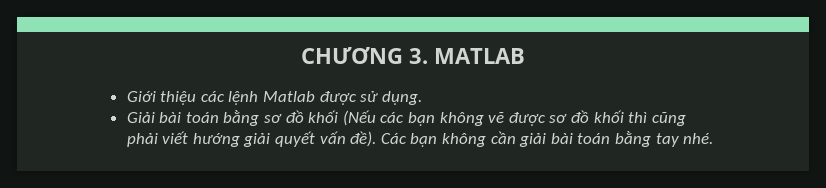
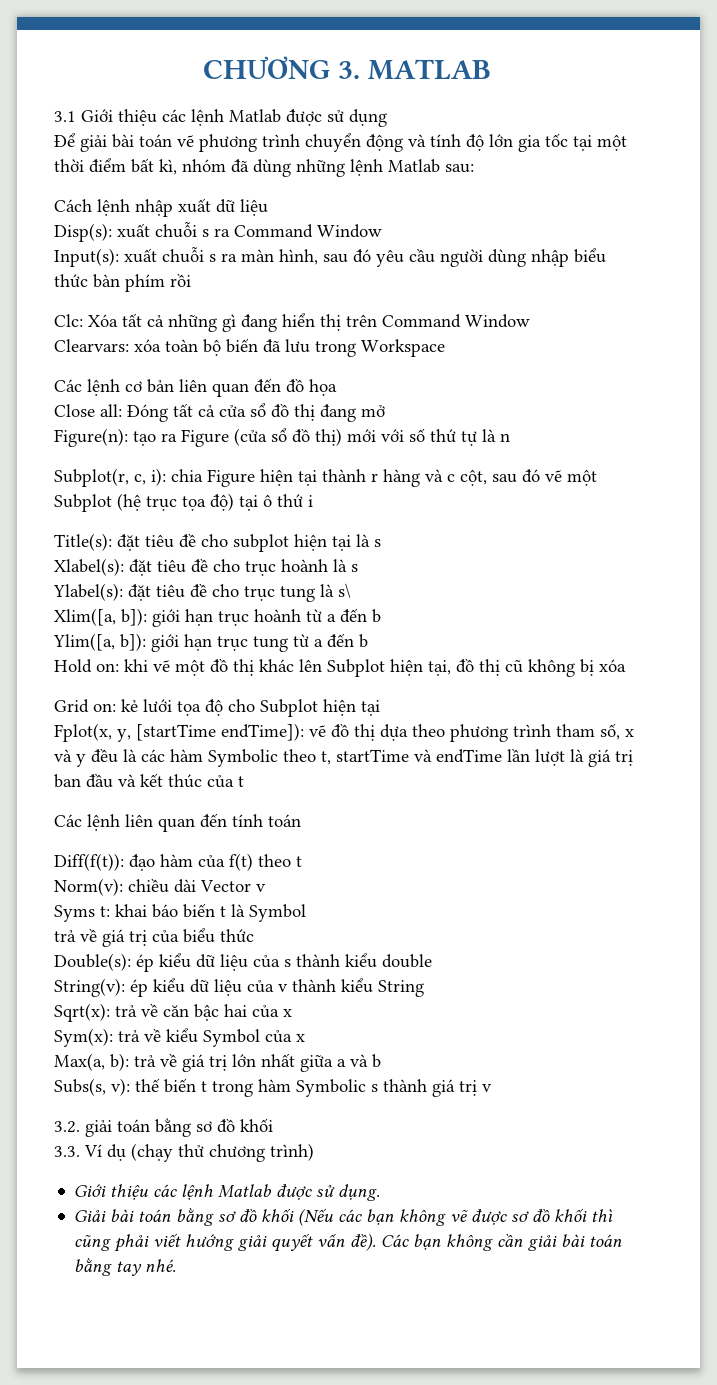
(526, 56) none -> [54,109,387,127] [54,133,627,152] [54,158,474,177] [54,198,268,217] [54,222,382,242] [54,247,606,267] [54,273,191,292] [54,313,530,332] [54,338,445,357] [54,378,337,397] [54,403,385,422] [54,428,510,447] [54,468,597,487] [54,493,313,512] [54,533,381,552] [54,558,358,576] [53,583,351,602] [54,608,381,627] [53,633,368,652] [54,658,626,677] [54,699,380,717] [54,723,634,742] [54,748,633,767] [54,773,244,788] [54,813,301,832] [54,853,302,871] [54,878,266,896] [54,903,306,922] [54,928,254,947] [54,953,432,972] [54,978,424,997] [54,1003,292,1022] [54,1028,305,1047] [54,1053,381,1072] [54,1078,492,1097] [54,1118,273,1137] [54,1143,314,1162] // 3.1 Giới thiệu các lệnh Matlab được sử dụng // Để giải bài toán vẽ phương trình chuyển động và tính độ lớn gia tốc tại một thời điểm bất kì, nhóm đã dùng những lệnh Matlab sau: // Cách lệnh nhập xuất dữ liệu // Disp(s): xuất chuỗi s ra Command Window // Input(s): xuất chuỗi s ra màn hình, sau đó yêu cầu người dùng nhập biểu thức bàn phím rồi // Clc: Xóa tất cả những gì đang hiển thị trên Command Window // Clearvars: xóa toàn bộ biến đã lưu trong Workspace // Các lệnh cơ bản liên quan đến đồ họa // Close all: Đóng tất cả cửa sổ đồ thị đang mở // Figure(n): tạo ra Figure (cửa sổ đồ thị) mới với số thứ tự là n // Subplot(r, c, i): chia Figure hiện tại thành r hàng và c cột, sau đó vẽ một Subplot (hệ trục tọa độ) tại ô thứ i // Title(s): đặt tiêu đề cho subplot hiện tại là s // Xlabel(s): đặt tiêu đề cho trục hoành là s // Ylabel(s): đặt tiêu đề cho trục tung là s\ // Xlim([a, b]): giới hạn trục hoành từ a đến b // Ylim([a, b]): giới hạn trục tung từ a đến b // Hold on: khi vẽ một đồ thị khác lên Subplot hiện tại, đồ thị cũ không bị xóa // Grid on: kẻ lưới tọa độ cho Subplot hiện tại // Fplot(x, y, [startTime endTime]): vẽ đồ thị dựa theo phương trình tham số, x và y đều là các hàm Symbolic theo t, startTime và endTime lần lượt là giá trị ban đầu và kết thúc của t // Các lệnh liên quan đến tính toán // Diff(f(t)): đạo hàm của f(t) theo t // Norm(v): chiều dài Vector v // Syms t: khai báo biến t là Symbol // trả về giá trị của biểu thức // Double(s): ép kiểu dữ liệu của s thành kiểu double // String(v): ép kiểu dữ liệu của v thành kiểu String // Sqrt(x): trả về căn bậc hai của x // Sym(x): trả về kiểu Symbol của x // Max(a, b): trả về giá trị lớn nhất giữa a và b // Subs(s, v): thế biến t trong hàm Symbolic s thành giá trị v // 3.2. giải toán bằng sơ đồ khối // 3.3. Ví dụ (chạy thử chương trình)

